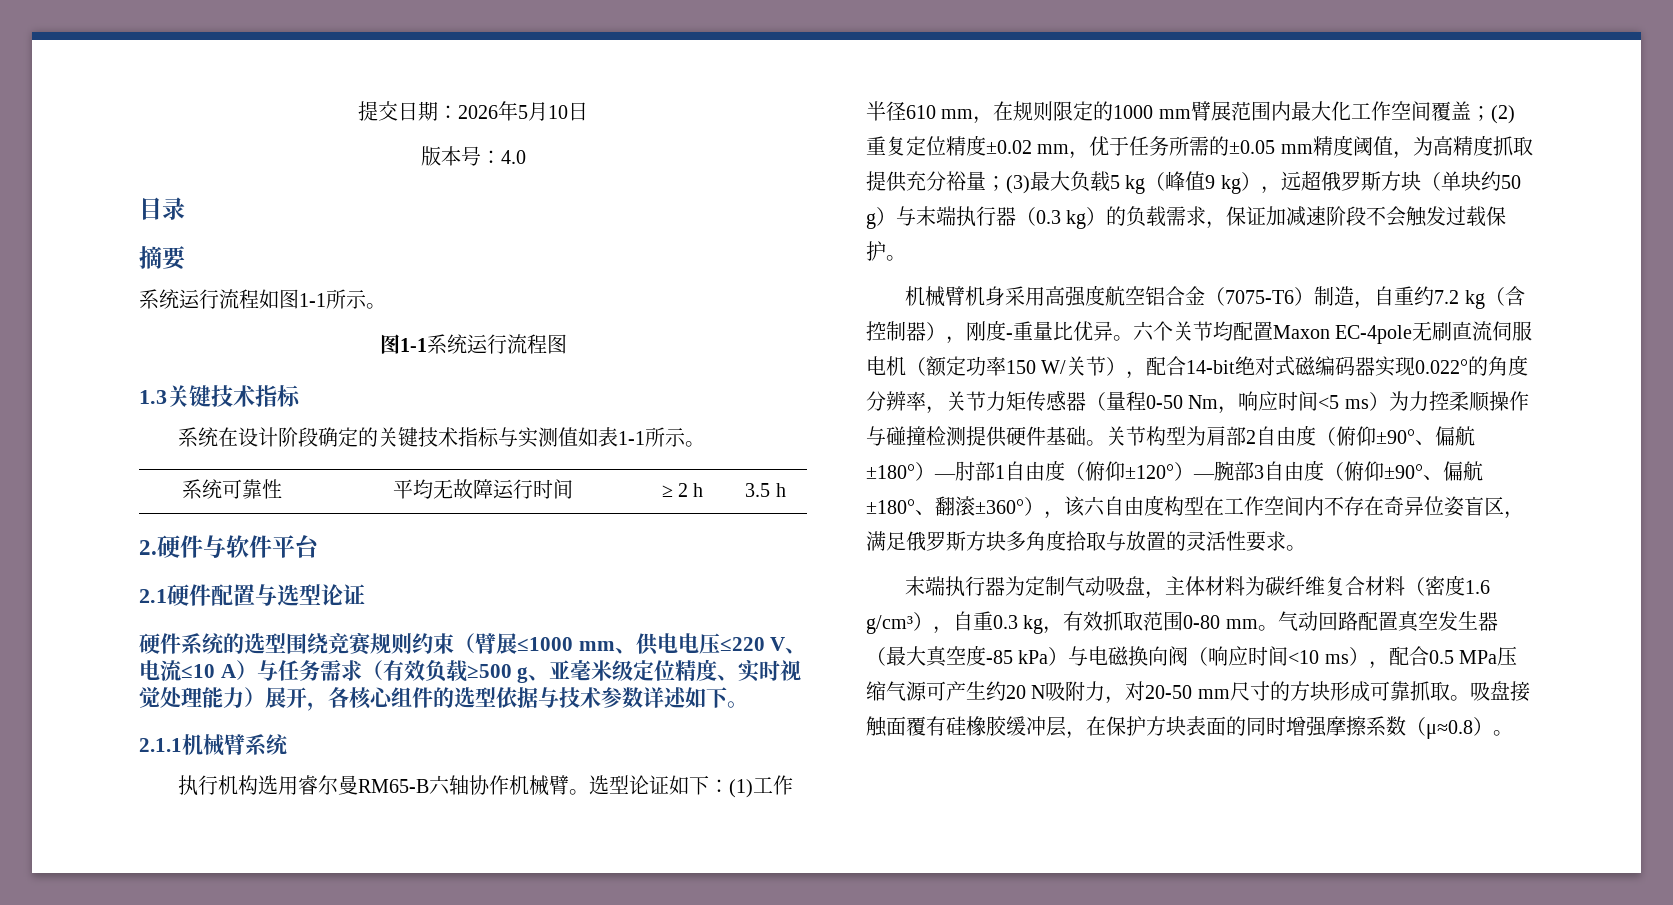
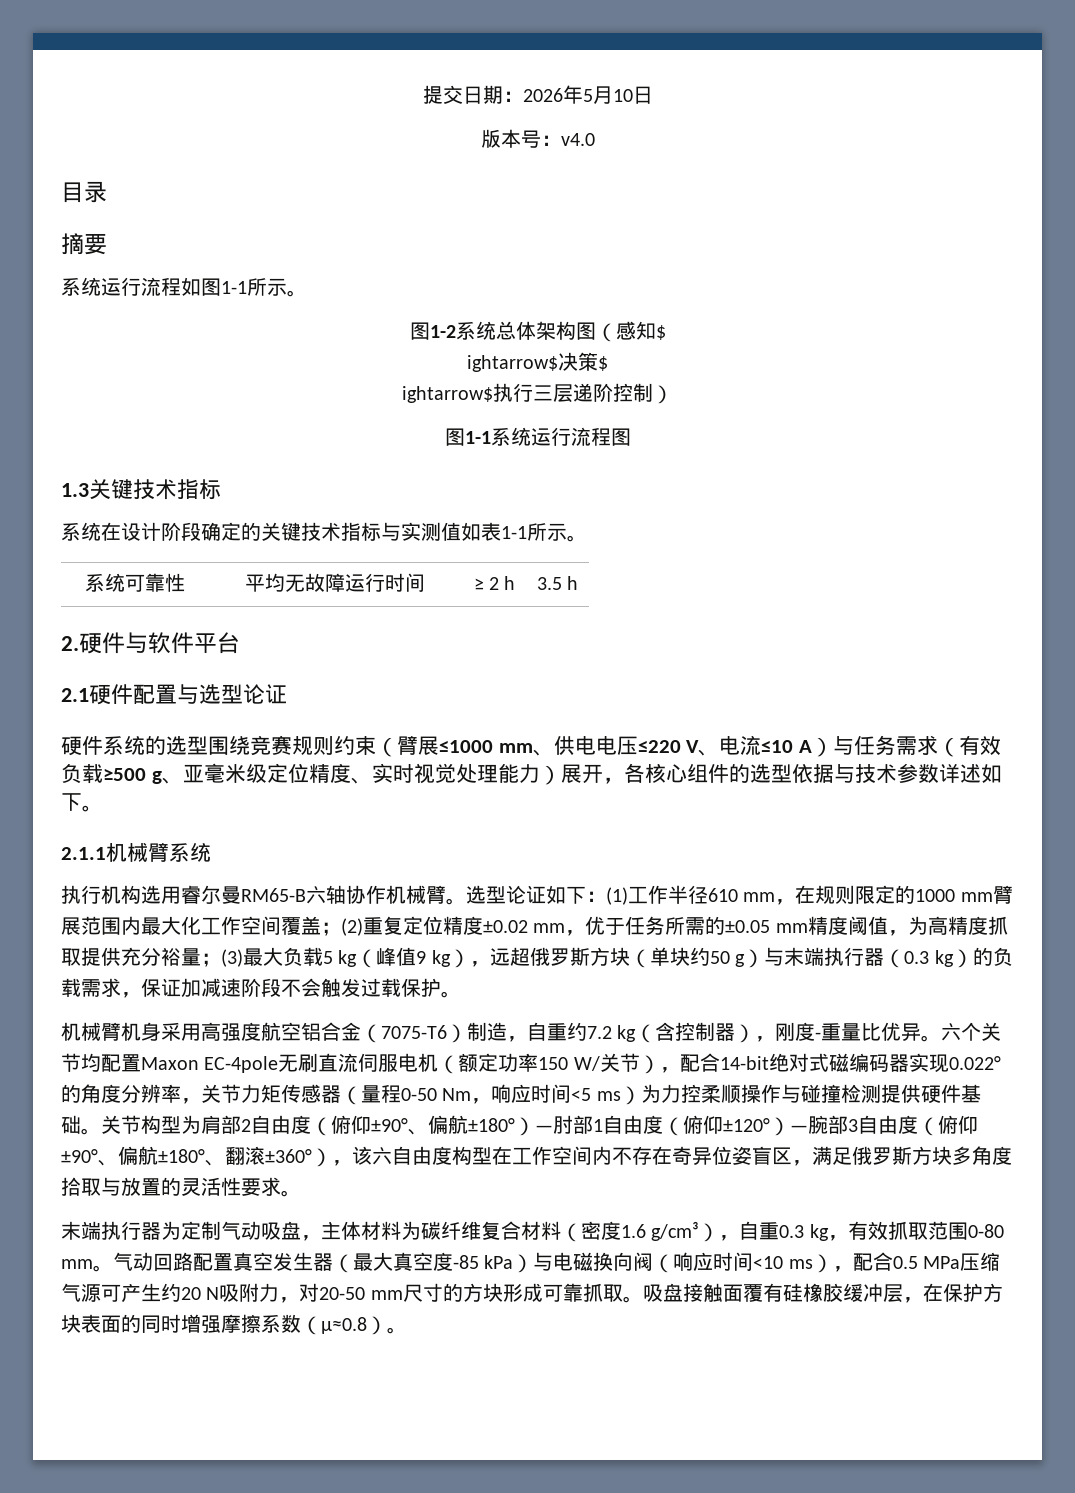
[500,150,526,164] 4.0 -> [560,133,595,146] v4.0
(386, 306) none -> [409,321,666,342] [467,352,608,372] [402,383,673,404] // 图1-2系统总体架构图（感知$ // ightarrow$决策$ // ightarrow$执行三层递阶控制）

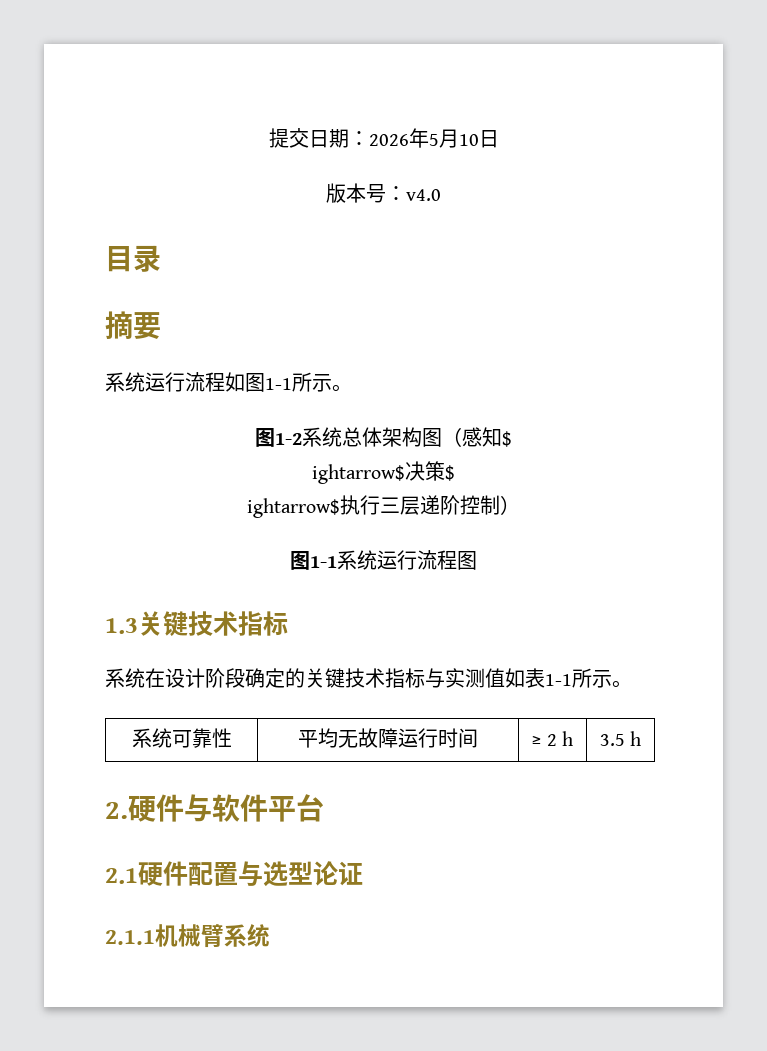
[61,735,1002,757] [61,763,1002,785] [61,793,103,812] [61,842,211,862] [61,885,1013,905] [61,916,1008,936] [61,947,1013,968] [61,978,461,998] [61,1022,1002,1043] [61,1053,1001,1074] [61,1084,981,1105] [61,1115,978,1136] [61,1146,1012,1167] [61,1177,301,1197] [61,1221,1004,1242] [61,1252,1001,1273] [61,1283,1003,1303] [61,1314,407,1335] 硬件系统的选型围绕竞赛规则约束（臂展≤1000 mm、供电电压≤220 V、电流≤10 A）与任务需求（有效负载≥500 g、亚毫米级定位精度、实时视觉处理能力）展开，各核心组件的选型依据与技术参数详述如下。 // 2.1.1机械臂系统 // 执行机构选用睿尔曼RM65-B六轴协作机械臂。选型论证如下：(1)工作半径610 mm，在规则限定的1000 mm臂展范围内最大化工作空间覆盖；(2)重复定位精度±0.02 mm，优于任务所需的±0.05 mm精度阈值，为高精度抓取提供充分裕量；(3)最大负载5 kg（峰值9 kg），远超俄罗斯方块（单块约50 g）与末端执行器（0.3 kg）的负载需求，保证加减速阶段不会触发过载保护。 // 机械臂机身采用高强度航空铝合金（7075-T6）制造，自重约7.2 kg（含控制器），刚度-重量比优异。六个关节均配置Maxon EC-4pole无刷直流伺服电机（额定功率150 W/关节），配合14-bit绝对式磁编码器实现0.022°的角度分辨率，关节力矩传感器（量程0-50 Nm，响应时间<5 ms）为力控柔顺操作与碰撞检测提供硬件基础。关节构型为肩部2自由度（俯仰±90°、偏航±180°）—肘部1自由度（俯仰±120°）—腕部3自由度（俯仰±90°、偏航±180°、翻滚±360°），该六自由度构型在工作空间内不存在奇异位姿盲区，满足俄罗斯方块多角度拾取与放置的灵活性要求。 // 末端执行器为定制气动吸盘，主体材料为碳纤维复合材料（密度1.6 g/cm³），自重0.3 kg，有效抓取范围0-80 mm。气动回路配置真空发生器（最大真空度-85 kPa）与电磁换向阀（响应时间<10 ms），配合0.5 MPa压缩气源可产生约20 N吸附力，对20-50 mm尺寸的方块形成可靠抓取。吸盘接触面覆有硅橡胶缓冲层，在保护方块表面的同时增强摩擦系数（μ≈0.8）。 -> [105,924,270,948] 2.1.1机械臂系统

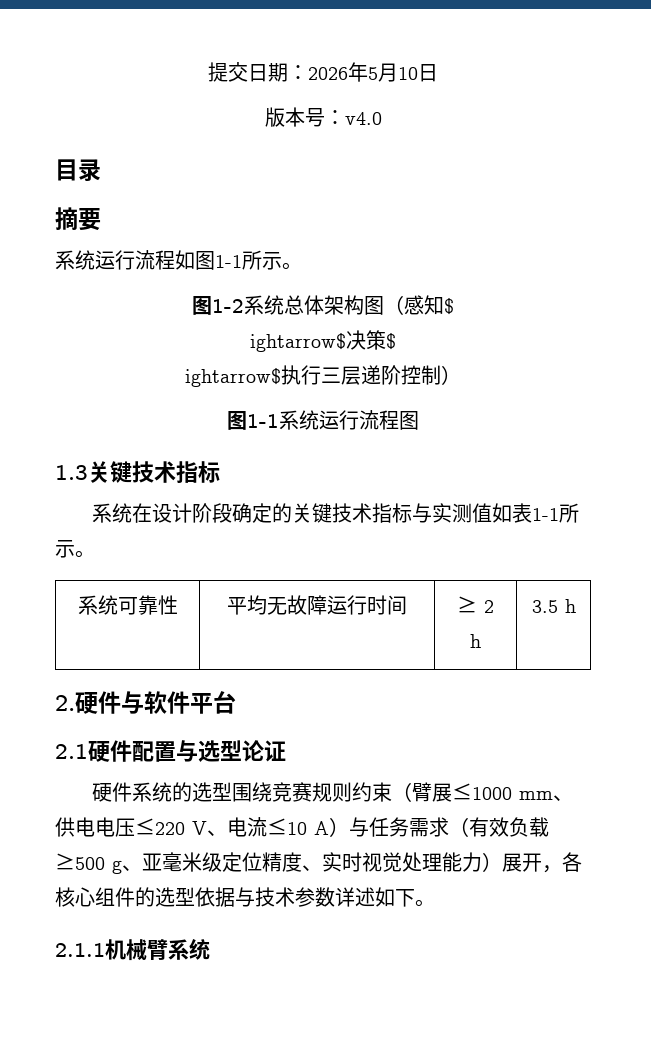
(363, 873) none -> [91,782,573,802] [55,817,549,837] [55,852,582,874] [55,887,435,907] // 硬件系统的选型围绕竞赛规则约束（臂展≤1000 mm、供电电压≤220 V、电流≤10 A）与任务需求（有效负载≥500 g、亚毫米级定位精度、实时视觉处理能力）展开，各核心组件的选型依据与技术参数详述如下。

